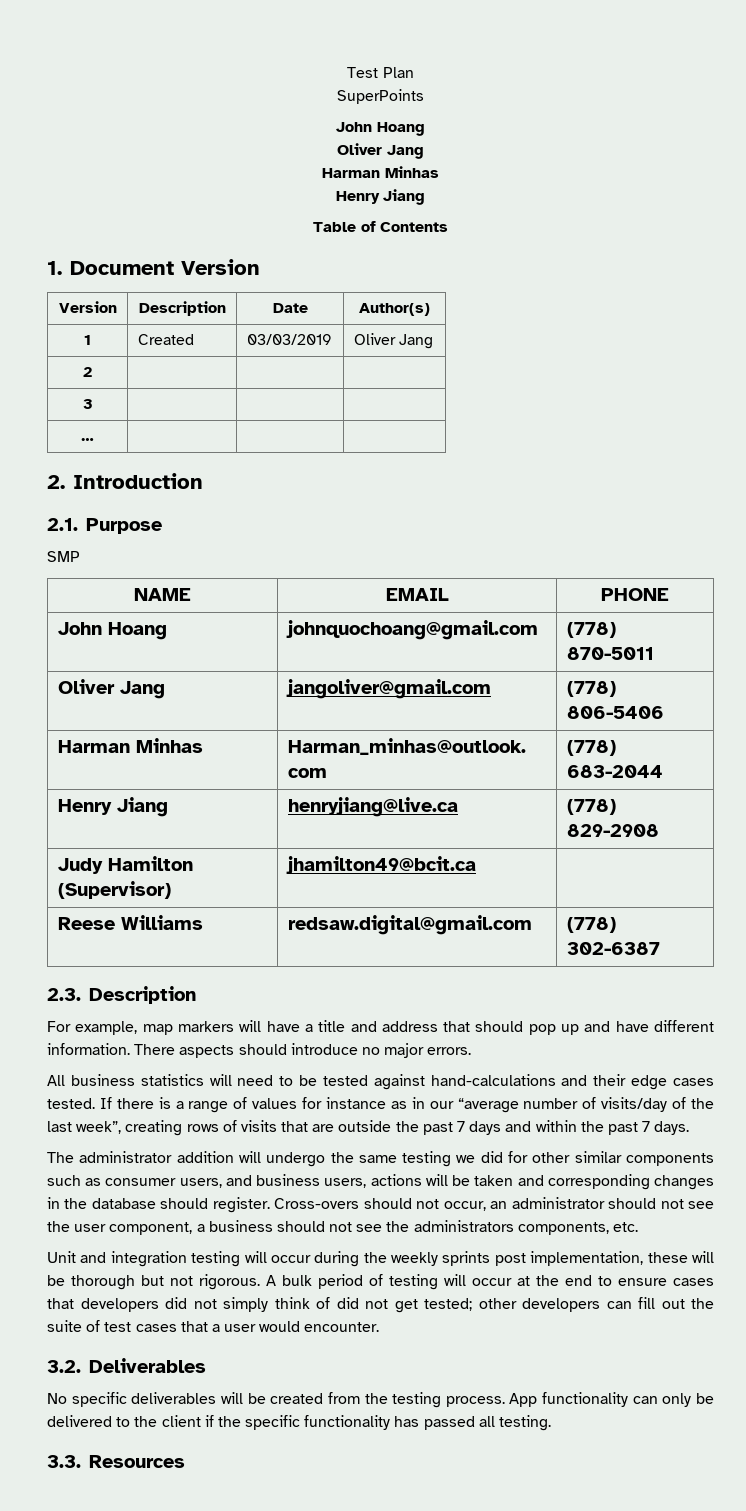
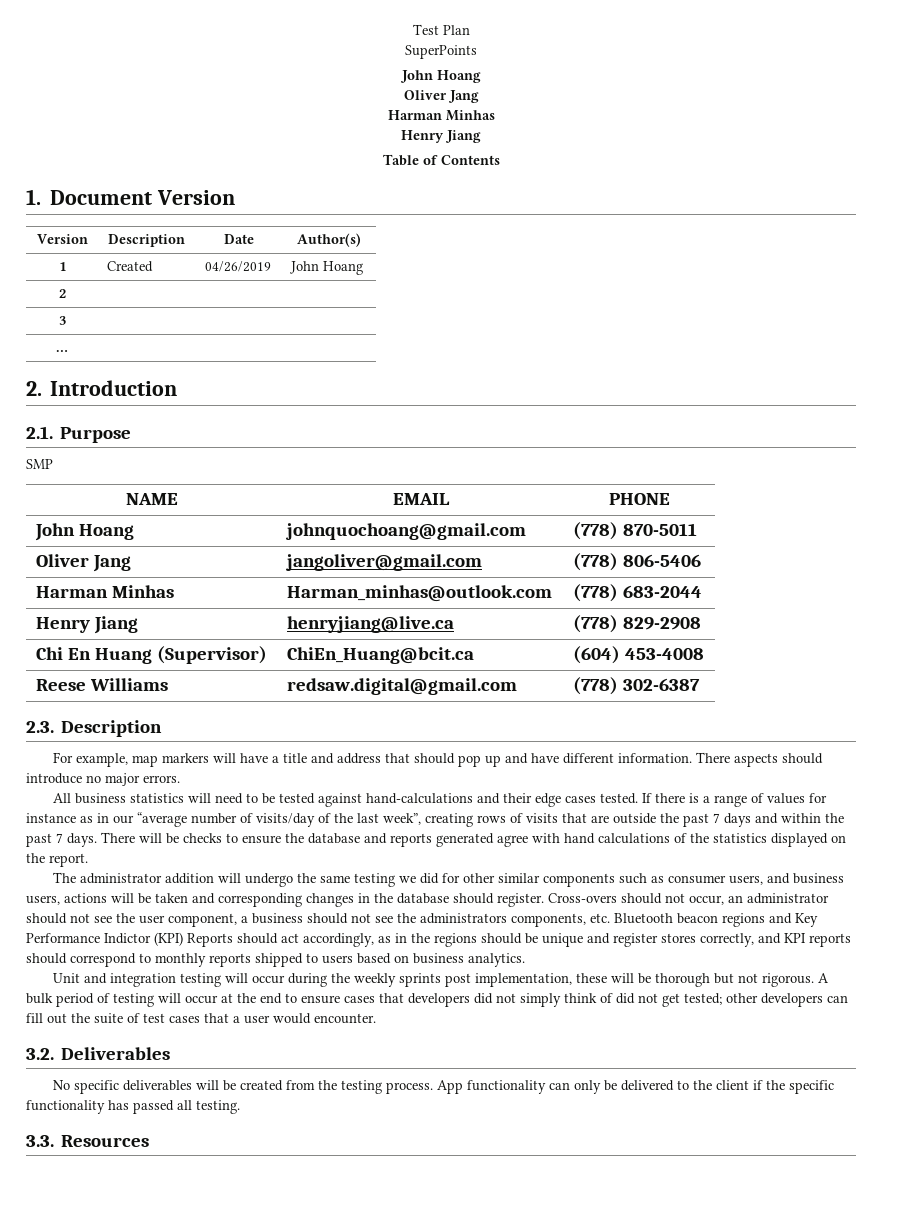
[246,334,332,345] [353,333,433,349] 03/03/2019 | Oliver Jang -> [204,261,271,272] [289,261,363,275] 04/26/2019 | John Hoang
[57,856,193,874] [57,881,171,899] [285,856,476,874] Judy Hamilton (Supervisor) | jhamilton49@bcit.ca | -> [35,646,267,664] [286,647,474,664] [572,646,704,664] Chi En Huang (Supervisor) | ChiEn_Huang@bcit.ca | (604) 453-4008
(690, 1128) none -> [101,832,846,847] [26,853,88,867] There will be checks to ensure the database and reports generated agree with hand calculations of the statistics displayed on the report.
(639, 1227) none -> [614,913,818,927] [26,932,851,947] [26,953,525,967] Bluetooth beacon regions and Key Performance Indictor (KPI) Reports should act accordingly, as in the regions should be unique and register stores correctly, and KPI reports should correspond to monthly reports shipped to users based on business analytics.

